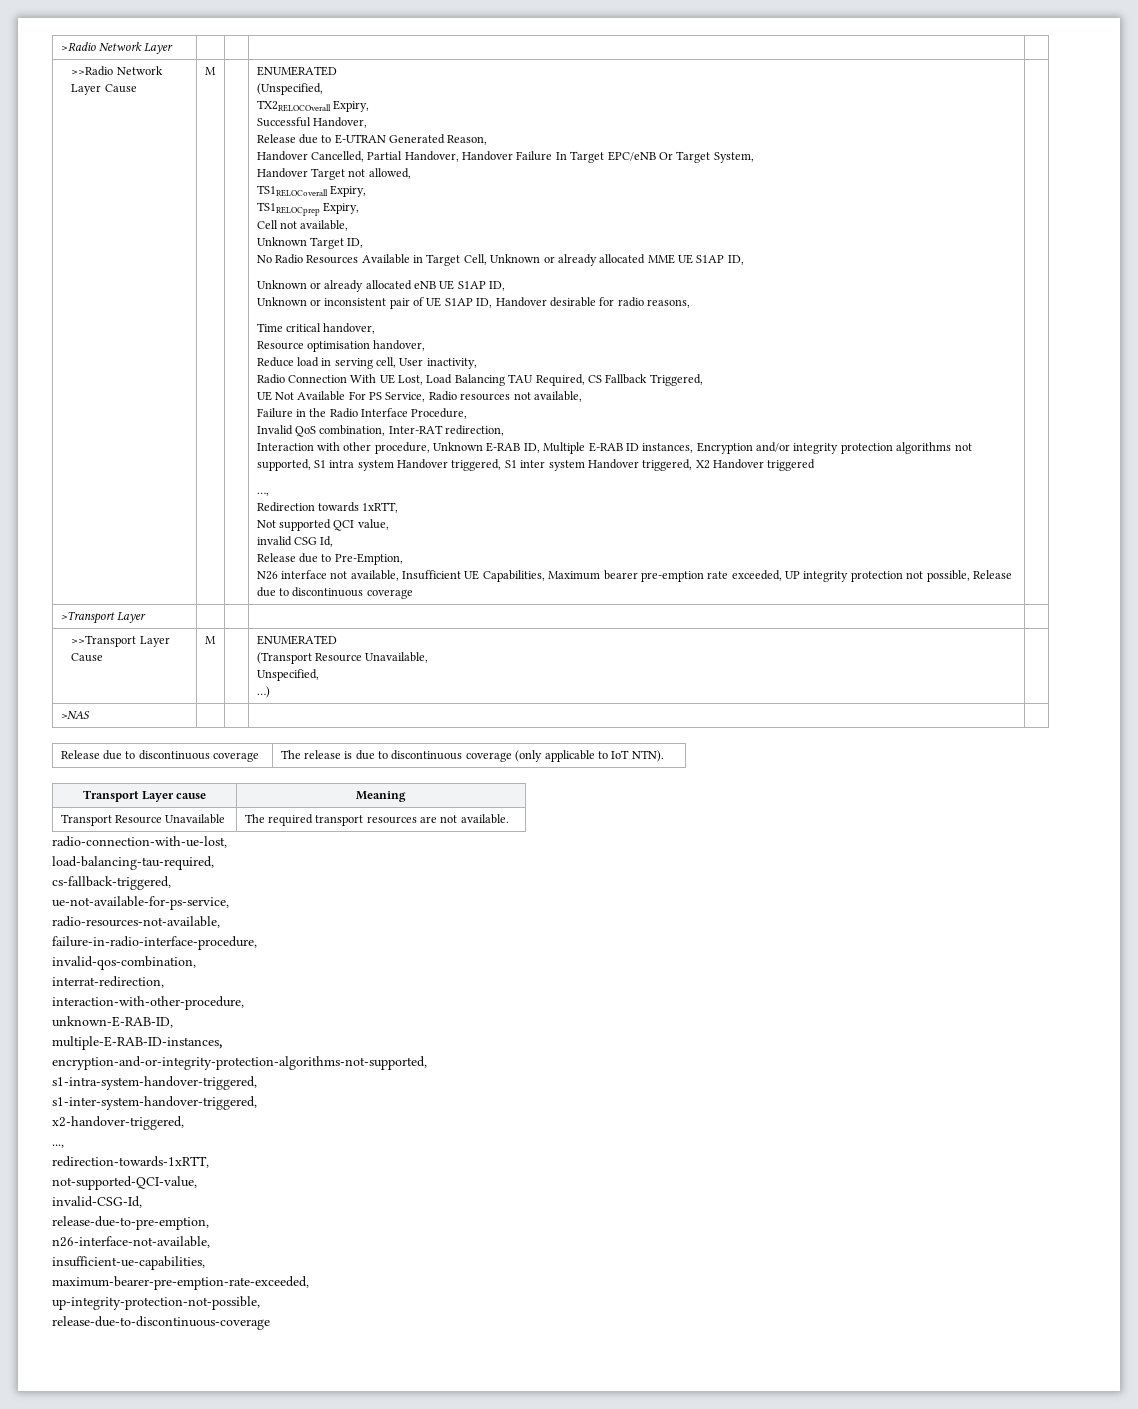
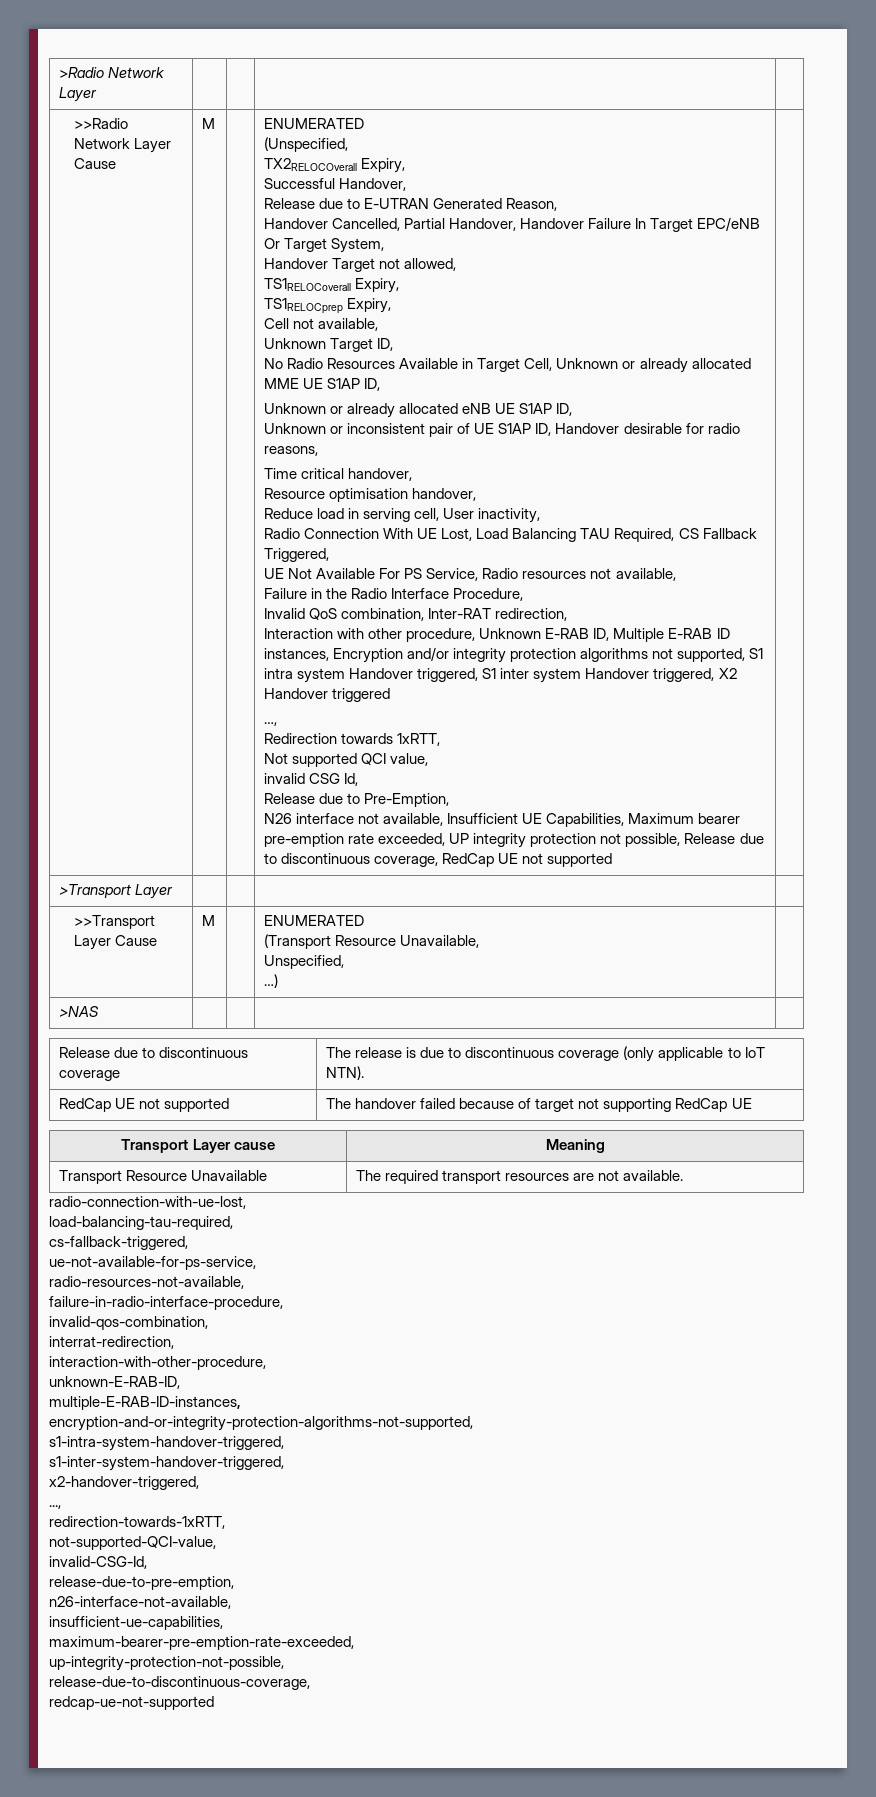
[366,589,413,599] coverage -> [374,853,613,867] coverage, RedCap UE not supported
(664, 756) none -> [59,1098,230,1112] [326,1098,752,1112] // RedCap UE not supported | The handover failed because of target not supporting RedCap UE
[52,1316,270,1330] release-due-to-discontinuous-coverage -> [49,1676,310,1690] [49,1696,214,1710] release-due-to-discontinuous-coverage, // redcap-ue-not-supported

